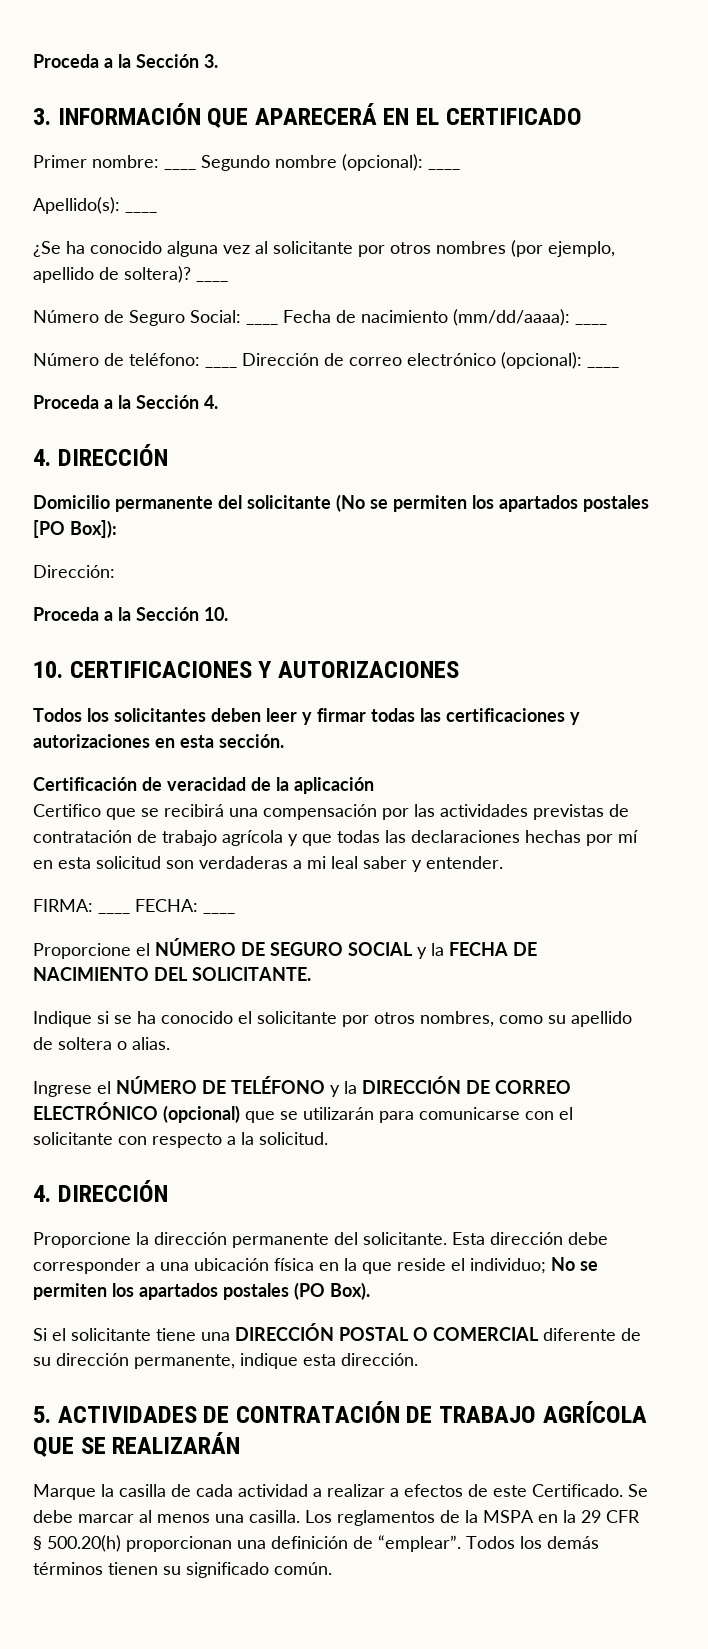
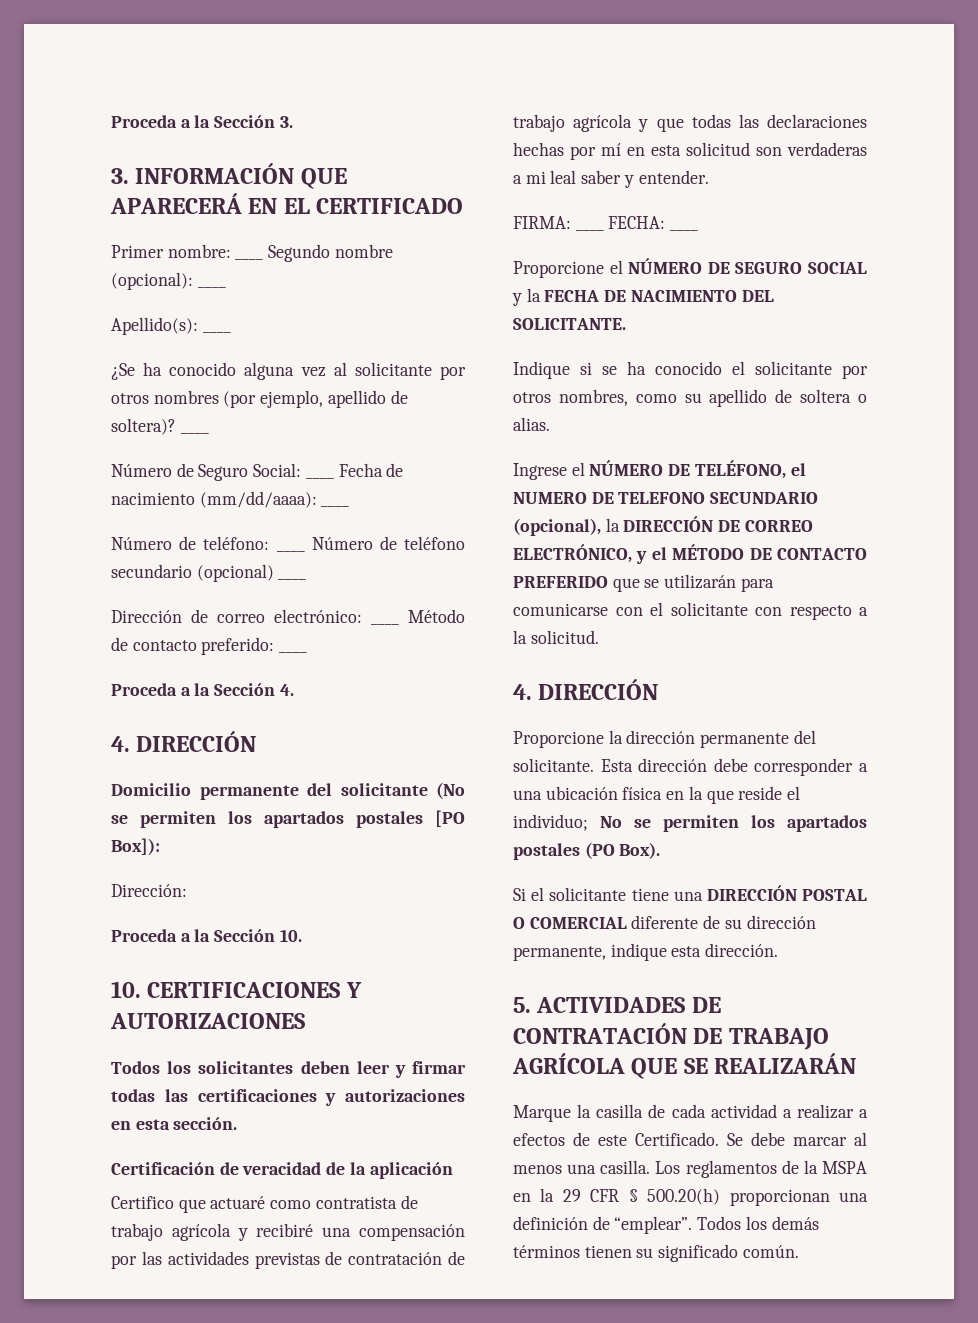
[242,352,582,369] Dirección de correo electrónico (opcional): -> [311,536,466,550] [111,564,307,582] [111,609,362,623] [371,623,399,625] [408,609,465,623] [111,637,275,655] Número de teléfono secundario (opcional) ____ // Dirección de correo electrónico: ____ Método de contacto preferido:
[141,804,224,817] se recibirá -> [210,1195,418,1209] [111,1223,314,1241] actuaré como contratista de trabajo agrícola y recibiré
[231,1076,571,1097] [33,1102,240,1123] TELÉFONO y la DIRECCIÓN DE CORREO ELECTRÓNICO (opcional) -> [694,460,806,479] [513,492,819,504] [513,516,813,536] [513,544,867,564] [513,576,608,588] TELÉFONO, el NUMERO DE TELEFONO SECUNDARIO (opcional), la DIRECCIÓN DE CORREO ELECTRÓNICO, y el MÉTODO DE CONTACTO PREFERIDO

